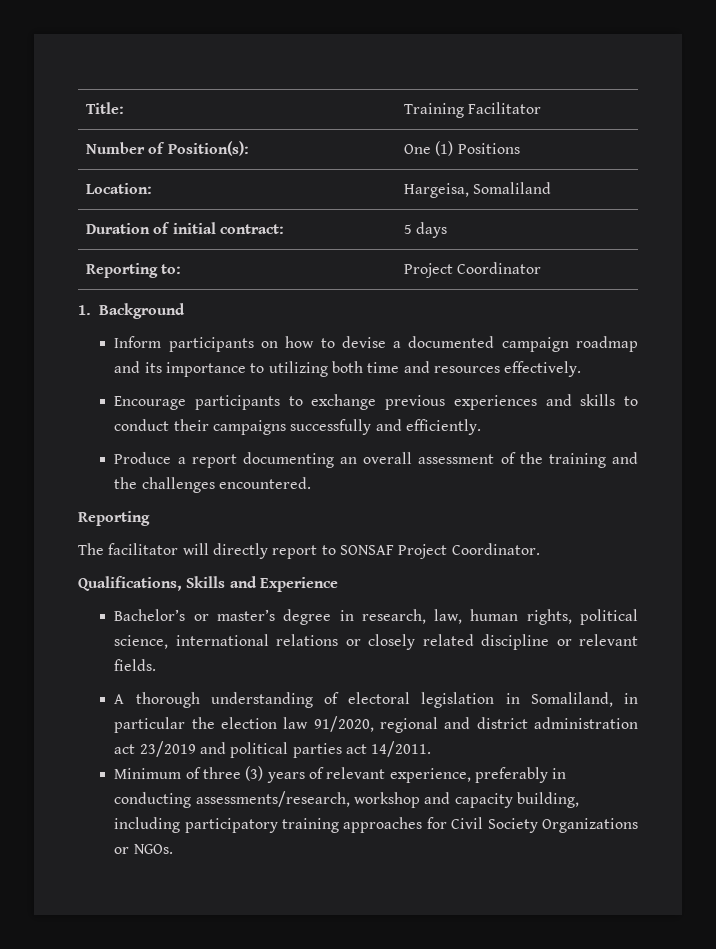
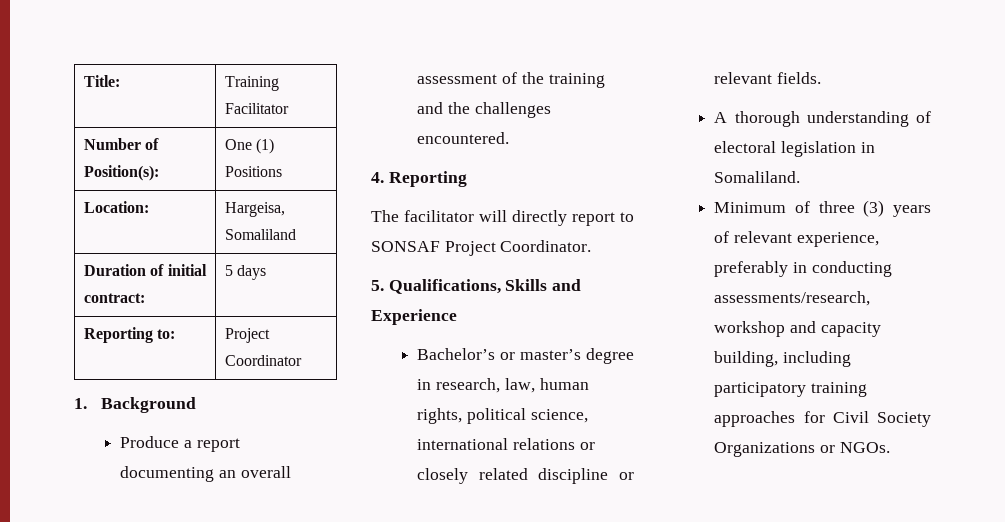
[114,336,638,352] [114,361,582,377] [114,394,639,410] [114,419,481,435] // Inform participants on how to devise a documented campaign roadmap and its importance to utilizing both time and resources effectively. // Encourage participants to exchange previous experiences and skills to conduct their campaigns successfully and efficiently. -> (197, 405) none
(311, 483) none -> [371,172,384,183] 4.
(540, 549) none -> [371,280,384,291] 5.
[530,692,639,707] [114,716,639,733] [114,741,432,758] Somaliland, in particular the election law 91/2020, regional and district administration act 23/2019 and political parties act 14/2011. -> [714,171,801,183] Somaliland.

